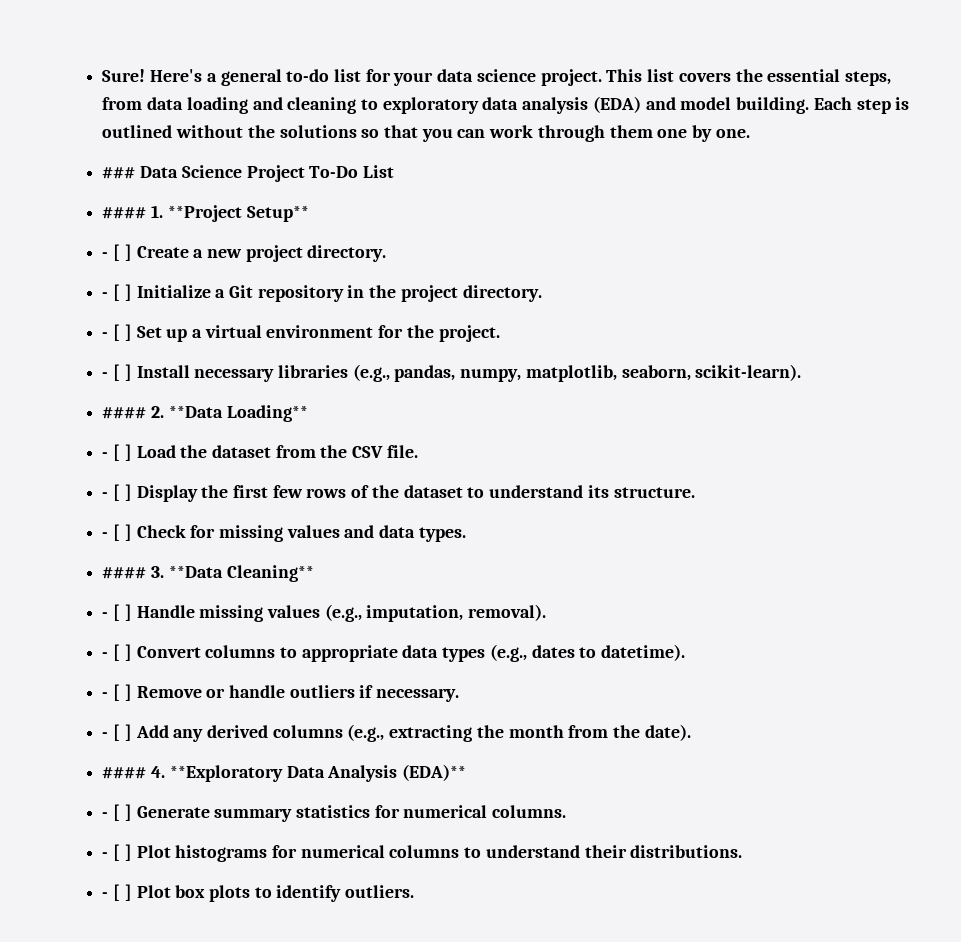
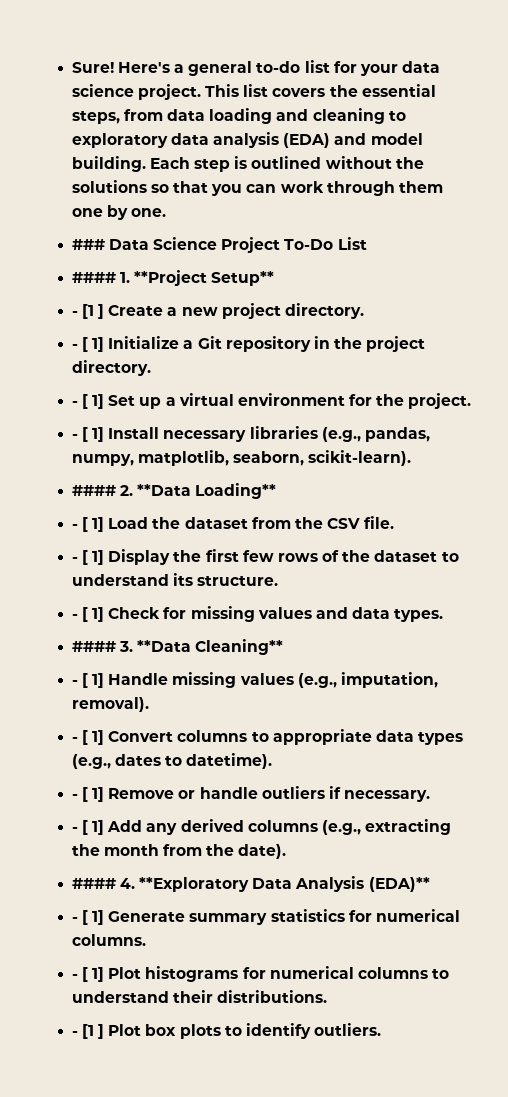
[113,244,121,261] [ -> [81,304,94,319] [1
[124,284,132,301] ] -> [92,337,105,352] 1]
[124,324,132,341] ] -> [92,394,105,409] 1]
[124,364,132,381] ] -> [92,427,105,442] 1]
[124,444,132,461] ] -> [92,517,105,532] 1]
[124,484,132,501] ] -> [92,550,105,565] 1]
[124,524,132,541] ] -> [92,607,105,622] 1]
[124,604,132,621] ] -> [92,673,105,688] 1]
[124,644,132,661] ] -> [92,730,105,745] 1]
[124,684,132,701] ] -> [92,787,105,802] 1]
[124,724,132,741] ] -> [92,820,105,835] 1]
[124,804,132,821] ] -> [92,910,105,925] 1]
[124,844,132,861] ] -> [92,967,105,982] 1]
[113,884,121,901] [ -> [81,1024,94,1039] [1

